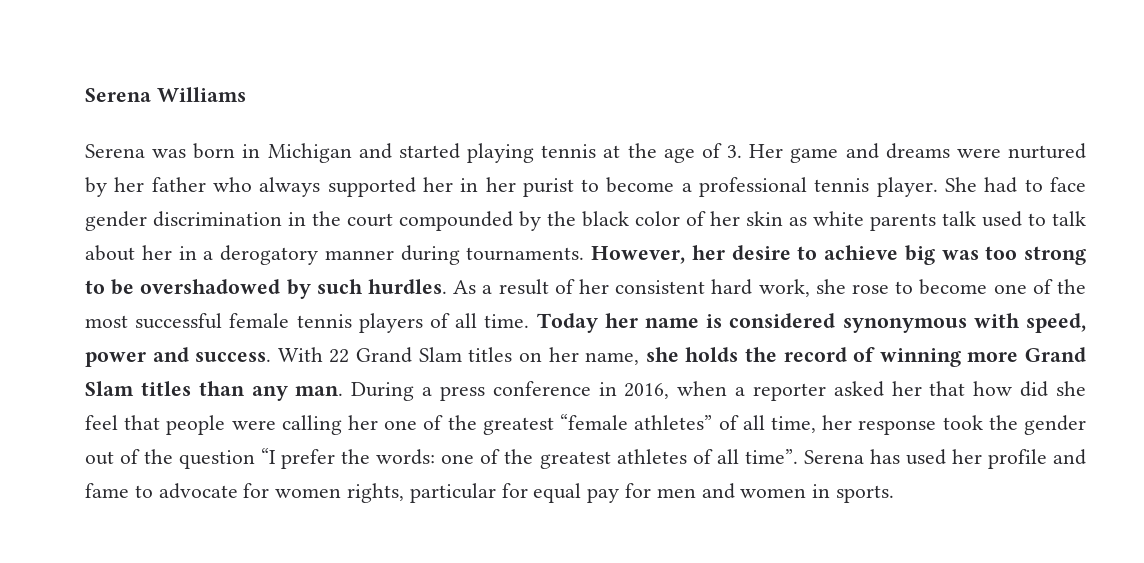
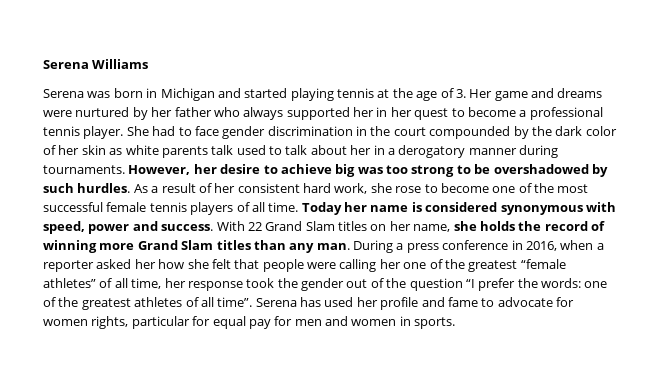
[522,178,574,197] purist -> [414,108,449,120] quest
[582,211,629,227] black -> [555,126,583,136] dark
[929,381,1087,397] [85,415,118,430] that how did she feel -> [158,259,231,269] how she felt

